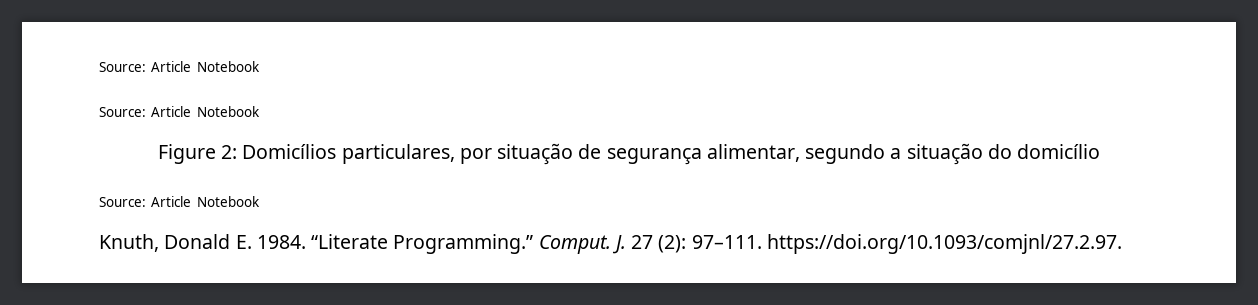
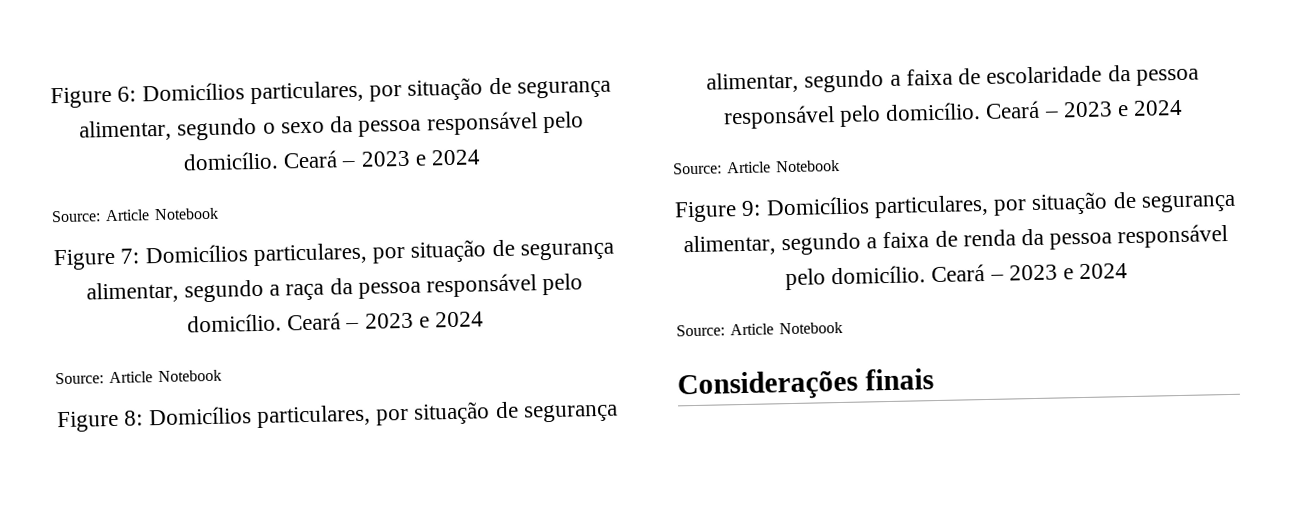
[99,61,260,72] [99,106,260,117] [157,143,1101,165] [99,196,260,207] [99,234,1122,254] Source: Article Notebook // Source: Article Notebook // Figure 2: Domicílios particulares, por situação de segurança alimentar, segundo a situação do domicílio // Source: Article Notebook // Knuth, Donald E. 1984. “Literate Programming.” Comput. J. 27 (2): 97–111. https://doi.org/10.1093/comjnl/27.2.97. -> [50,77,611,109] [79,111,584,142] [182,149,482,171] [51,207,220,223] [53,239,614,271] [85,273,584,304] [186,311,485,333] [55,369,223,385] [57,401,618,433] [706,64,1199,94] [722,99,1184,130] [673,159,841,175] [674,191,1236,223] [682,223,1229,257] [784,263,1129,291] [676,321,844,337] [677,368,934,402] Figure 6: Domicílios particulares, por situação de segurança alimentar, segundo o sexo da pessoa responsável pelo domicílio. Ceará – 2023 e 2024 // Source: Article Notebook // Figure 7: Domicílios particulares, por situação de segurança alimentar, segundo a raça da pessoa responsável pelo domicílio. Ceará – 2023 e 2024 // Source: Article Notebook // Figure 8: Domicílios particulares, por situação de segurança alimentar, segundo a faixa de escolaridade da pessoa responsável pelo domicílio. Ceará – 2023 e 2024 // Source: Article Notebook // Figure 9: Domicílios particulares, por situação de segurança alimentar, segundo a faixa de renda da pessoa responsável pelo domicílio. Ceará – 2023 e 2024 // Source: Article Notebook // Considerações finais

